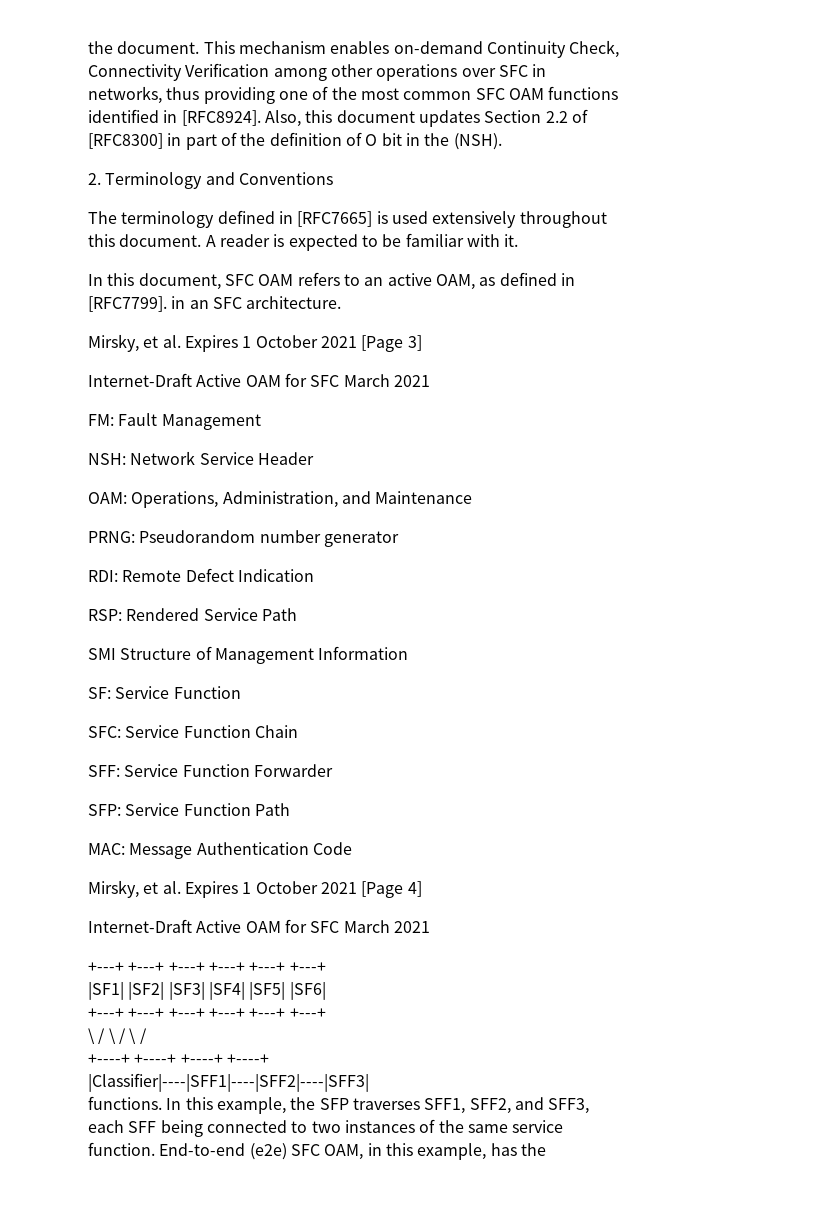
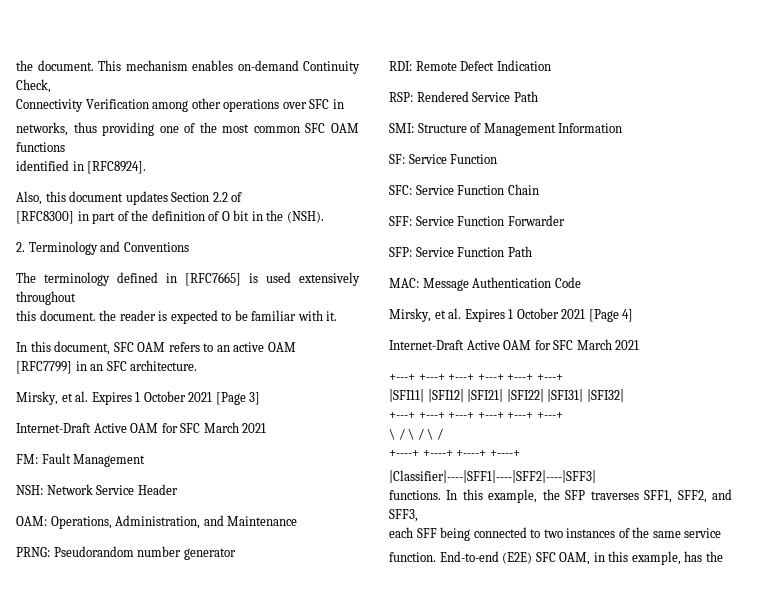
(261, 118) none -> (147, 167) //
[205,235,216,247] A -> [99,310,117,321] the
[435,272,575,290] [88,296,167,312] OAM, as defined in // [RFC7799]. -> [267,342,296,352] [16,361,72,374] OAM // [RFC7799]
[88,648,116,660] SMI -> [389,123,414,133] SMI:
[88,982,326,1000] |SF1| |SF2| |SF3| |SF4| |SF5| |SF6| -> [389,389,624,402] |SFI11| |SFI12| |SFI21| |SFI22| |SFI31| |SFI32|
[249,1143,287,1160] (e2e) -> [502,552,533,564] (E2E)

